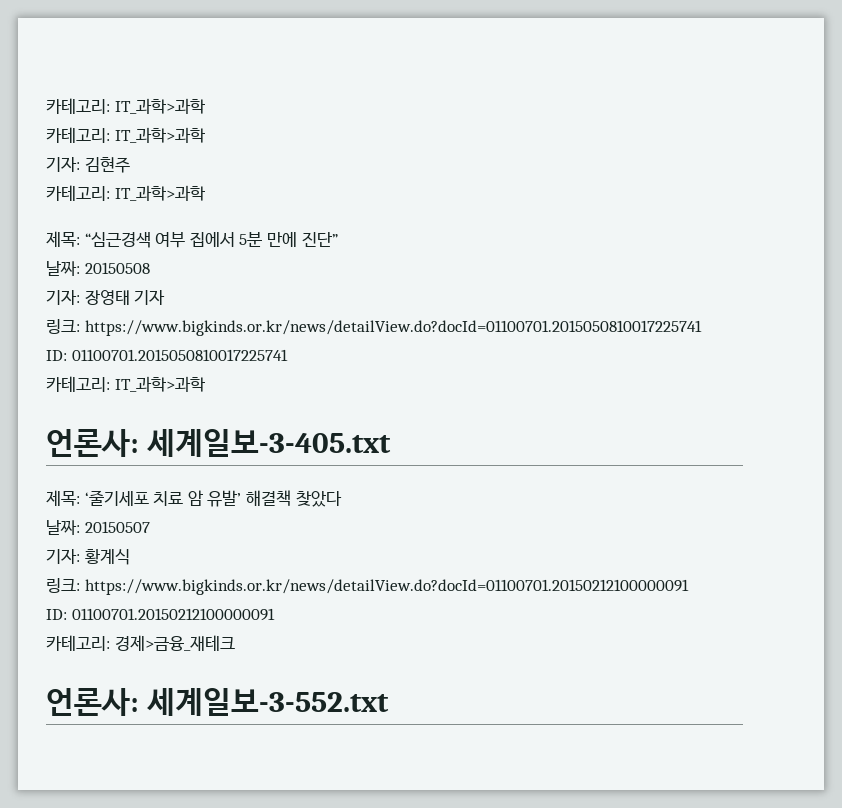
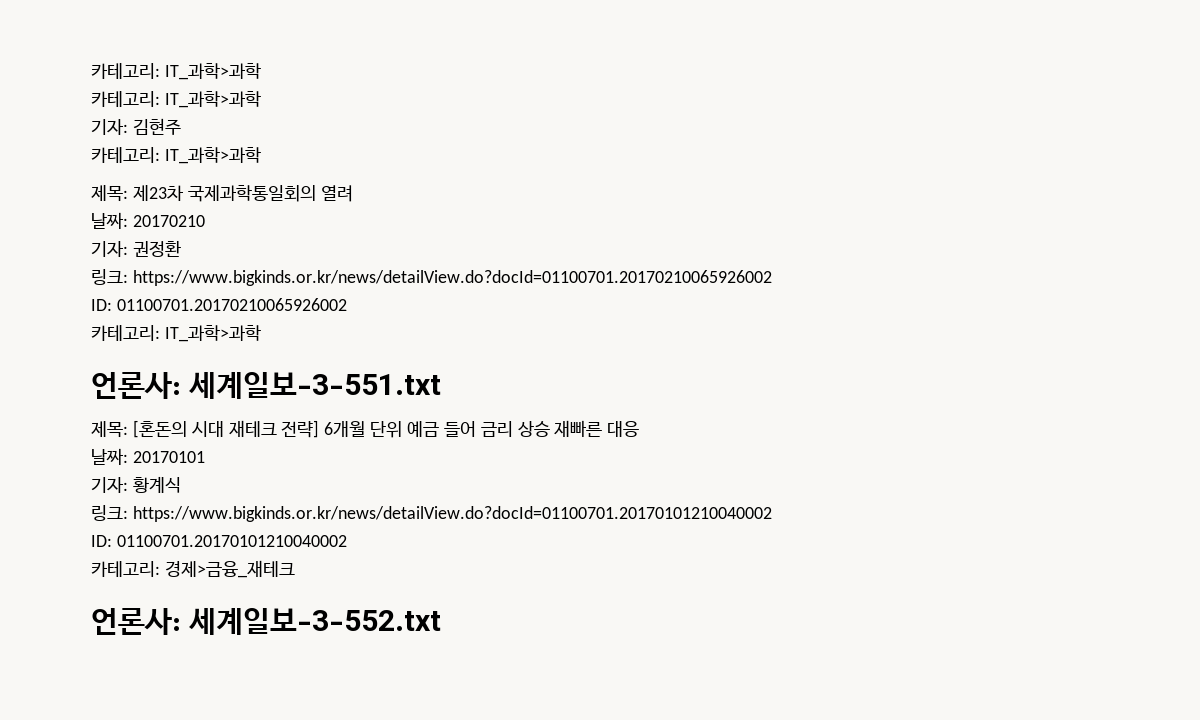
[84,232,338,248] [46,261,150,276] [46,290,166,305] [46,319,702,336] [46,349,288,361] “심근경색 여부 집에서 5분 만에 진단” // 날짜: 20150508 // 기자: 장영태 기자 // 링크: https://www.bigkinds.or.kr/news/detailView.do?docId=01100701.2015050810017225741 // ID: 01100701.2015050810017225741 -> [132,185,353,202] [91,212,205,229] [91,240,181,257] [91,269,772,286] [91,298,347,311] 제23차 국제과학통일회의 열려 // 날짜: 20170210 // 기자: 권정환 // 링크: https://www.bigkinds.or.kr/news/detailView.do?docId=01100701.20170210065926002 // ID: 01100701.20170210065926002
[147,429,392,457] [46,490,342,507] [46,520,150,535] 세계일보-3-405.txt // 제목: ‘줄기세포 치료 암 유발’ 해결책 찾았다 // 날짜: 20150507 -> [189,372,442,399] [91,420,640,438] [91,448,205,465] 세계일보-3-551.txt // 제목: [혼돈의 시대 재테크 전략] 6개월 단위 예금 들어 금리 상승 재빠른 대응 // 날짜: 20170101
[84,579,689,595] [46,608,275,621] https://www.bigkinds.or.kr/news/detailView.do?docId=01100701.20150212100000091 // ID: 01100701.20150212100000091 -> [132,506,772,522] [91,535,347,547] https://www.bigkinds.or.kr/news/detailView.do?docId=01100701.20170101210040002 // ID: 01100701.20170101210040002

